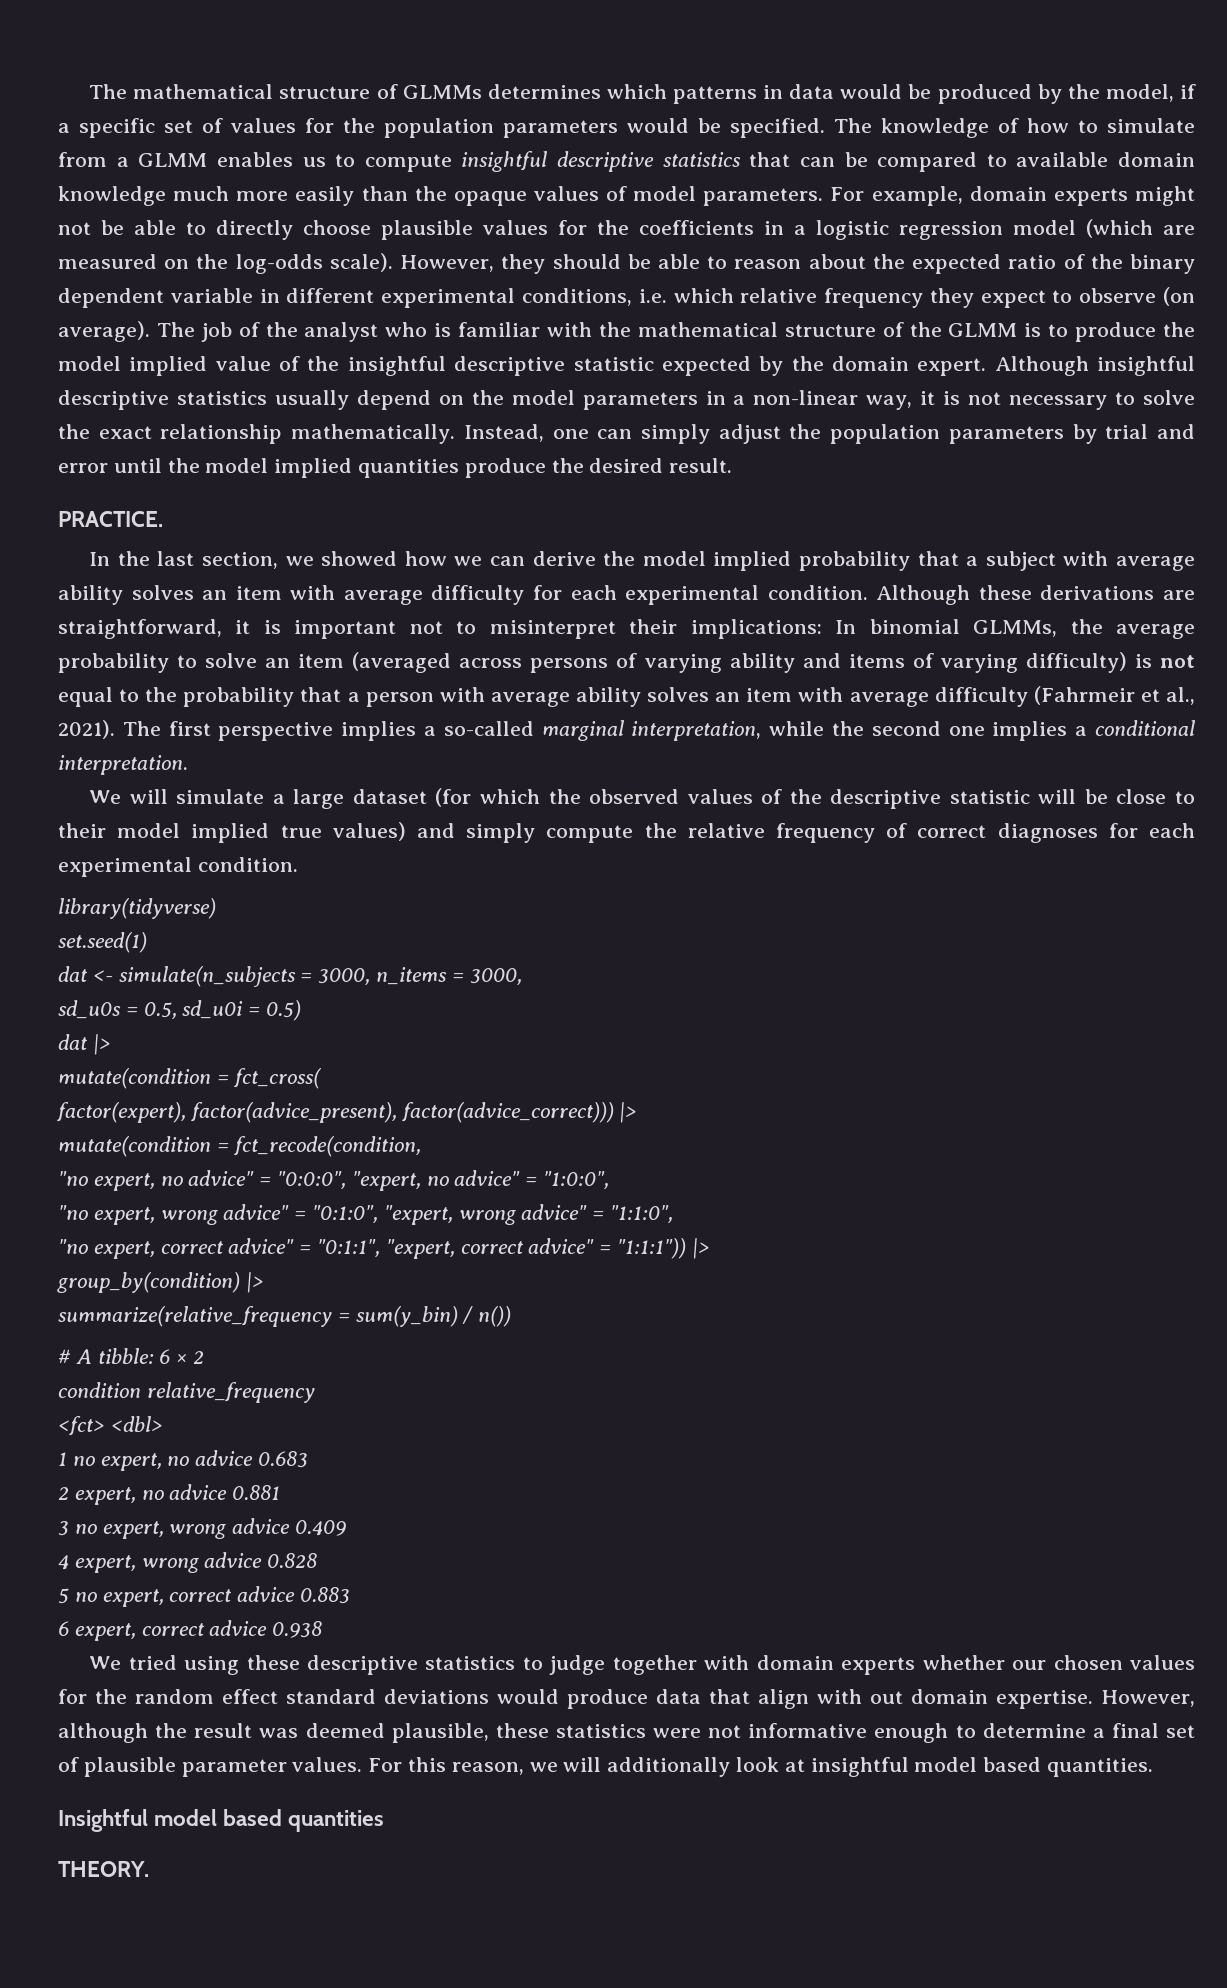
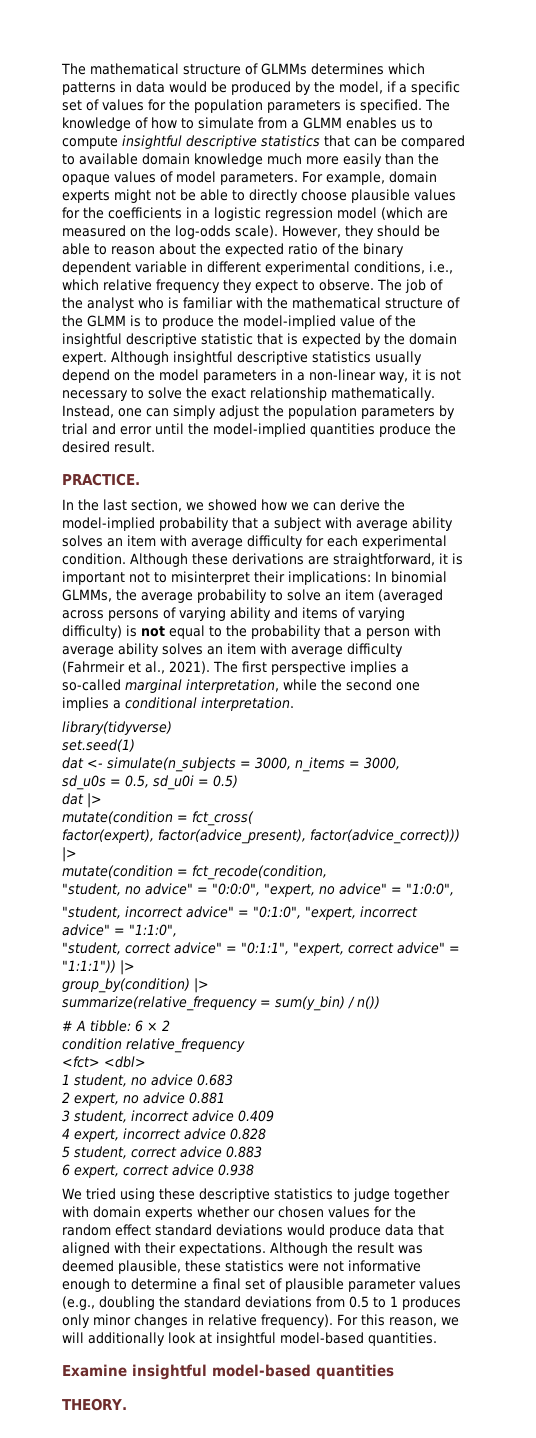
[627,118,721,133] would be -> [345,99,356,111] is
[638,289,667,303] i.e. -> [429,261,453,274] i.e.,
[1079,287,1196,306] [58,321,150,342] observe (on average). -> [319,279,374,291] observe.
[58,356,208,376] model implied -> [243,315,336,329] model-implied
(654, 364) none -> [257,333,298,345] that is
[205,458,353,478] model implied -> [213,423,306,437] model-implied
[642,551,792,571] model implied -> [62,517,155,531] model-implied
[89,788,1195,809] [58,822,1196,843] [58,857,298,877] // We will simulate a large dataset (for which the observed values of the descriptive statistic will be close to their model implied true values) and simply compute the relative frequency of correct diagnoses for each experimental condition. -> (294, 704) none
[58,1171,155,1191] "no expert, -> [62,883,121,896] "student,
[58,1205,218,1225] "no expert, wrong -> [62,906,183,919] "student, incorrect
[458,1210,516,1225] wrong -> [360,906,418,918] incorrect
[58,1239,155,1259] "no expert, -> [62,942,121,955] "student,
[72,1453,162,1471] no expert, -> [74,1074,127,1087] student,
[74,1521,227,1539] no expert, wrong -> [74,1110,189,1123] student, incorrect
[141,1558,199,1573] wrong -> [123,1128,181,1140] incorrect
[74,1589,164,1607] no expert, -> [74,1146,127,1159] student,
[758,1689,1195,1709] [58,1723,148,1743] align with out domain expertise. However, although -> [62,1242,328,1256] aligned with their expectations. Although
[292,1757,363,1772] values. -> [419,1278,461,1290] [62,1296,461,1310] [62,1314,333,1328] values (e.g., doubling the standard deviations from 0.5 to 1 produces only minor changes in relative frequency).
[914,1757,1042,1772] model based -> [280,1332,364,1344] model-based
[58,1809,283,1832] Insightful model based -> [62,1364,311,1380] Examine insightful model-based

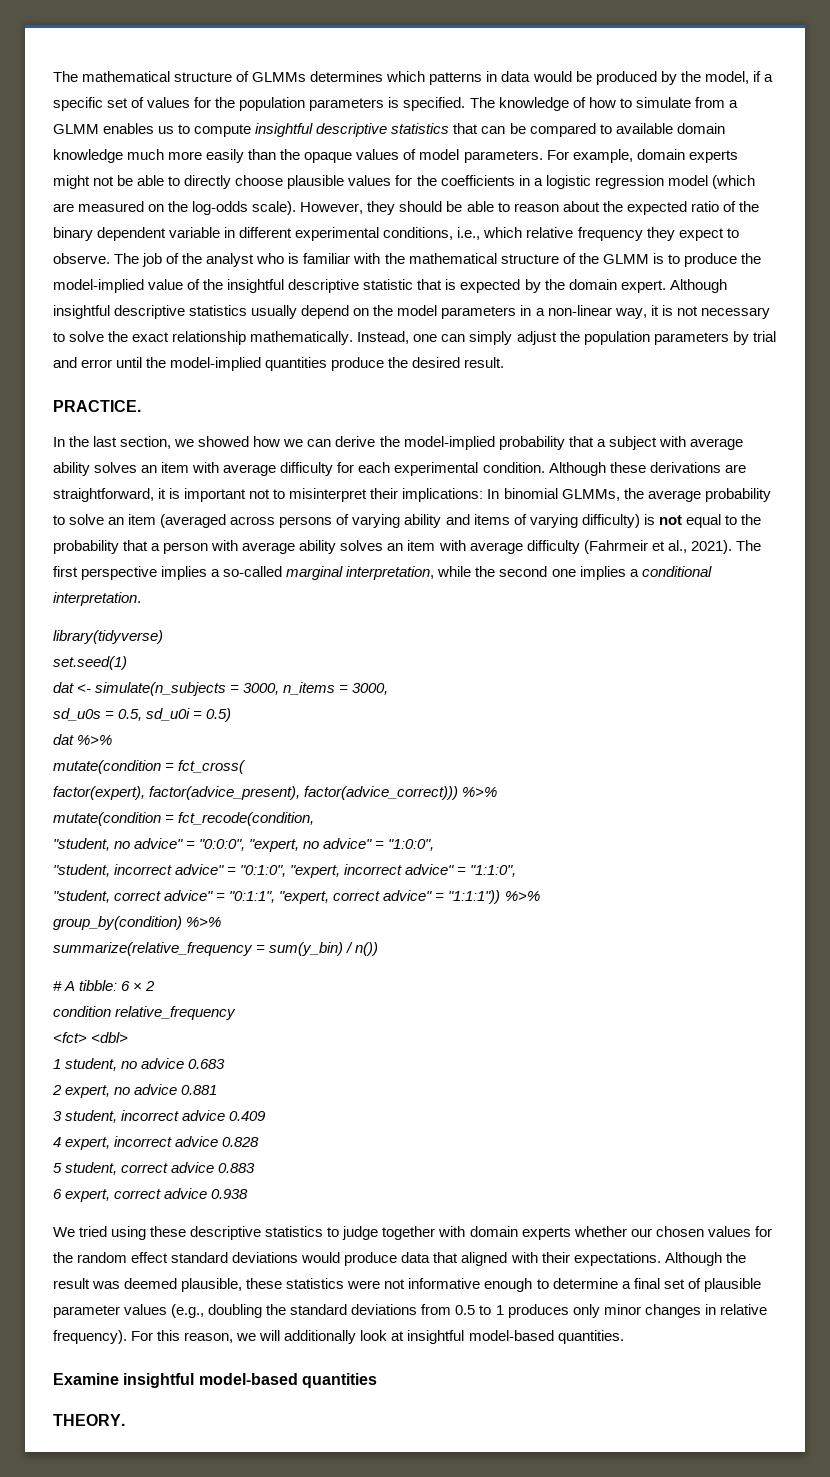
[87,793,102,808] |> -> [77,735,113,745] %>%
[62,847,77,862] |> -> [462,787,498,797] %>%
[120,960,135,975] |> -> [504,891,540,901] %>%
[194,978,209,993] |> -> [186,917,222,927] %>%

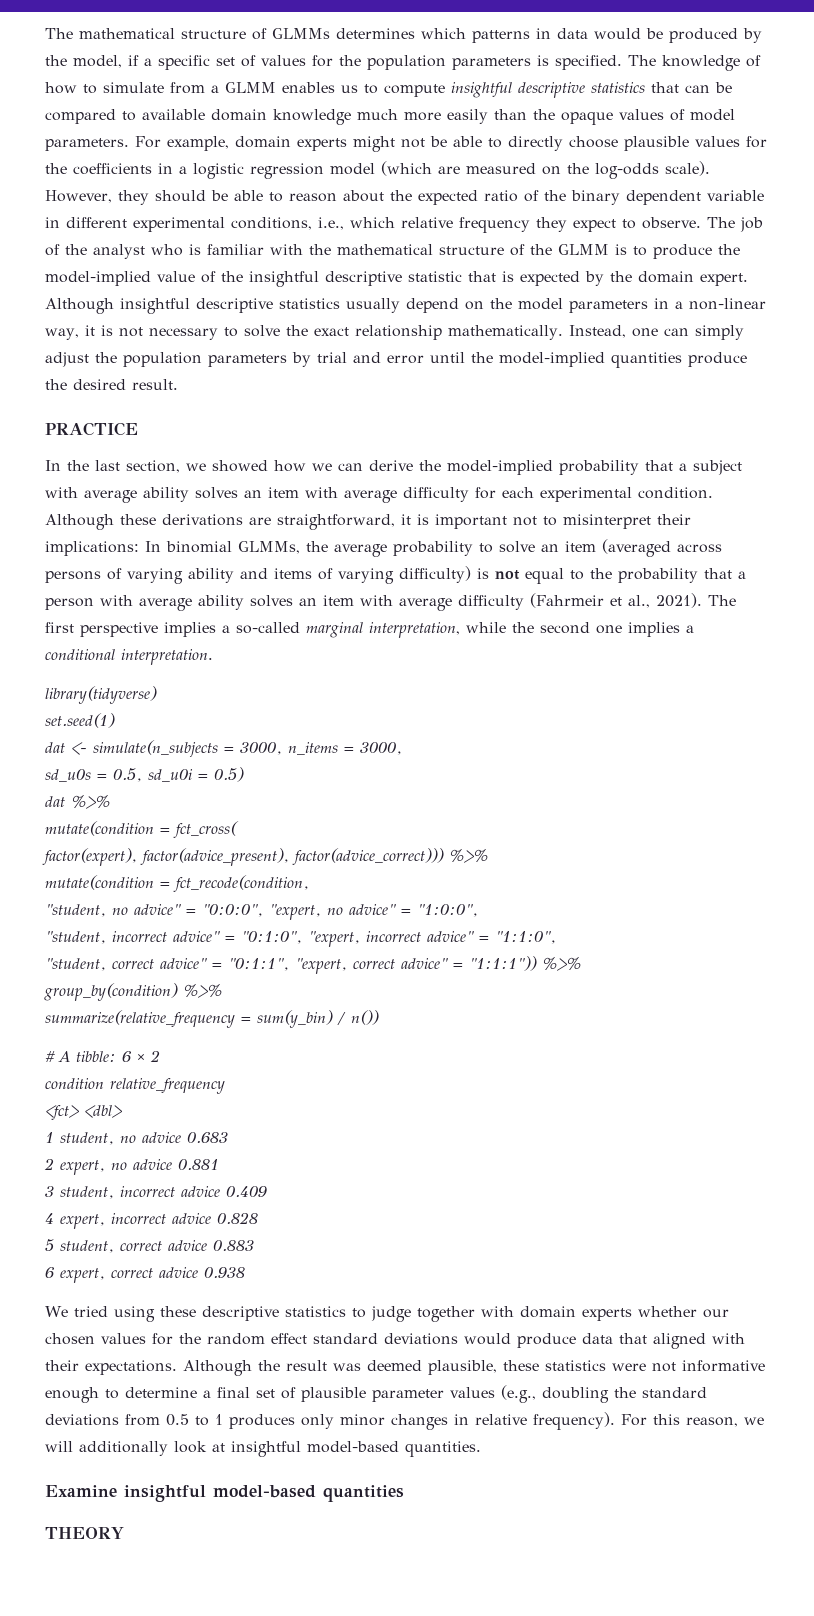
[53,400,141,412] PRACTICE. -> [45,422,138,436] PRACTICE
[53,1414,125,1426] THEORY. -> [45,1527,124,1539] THEORY

